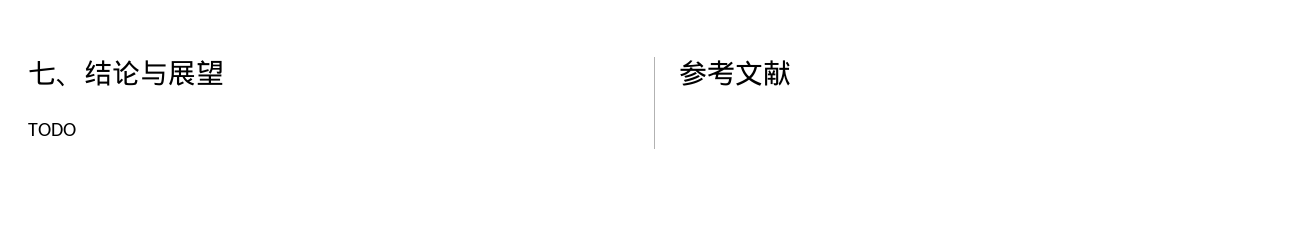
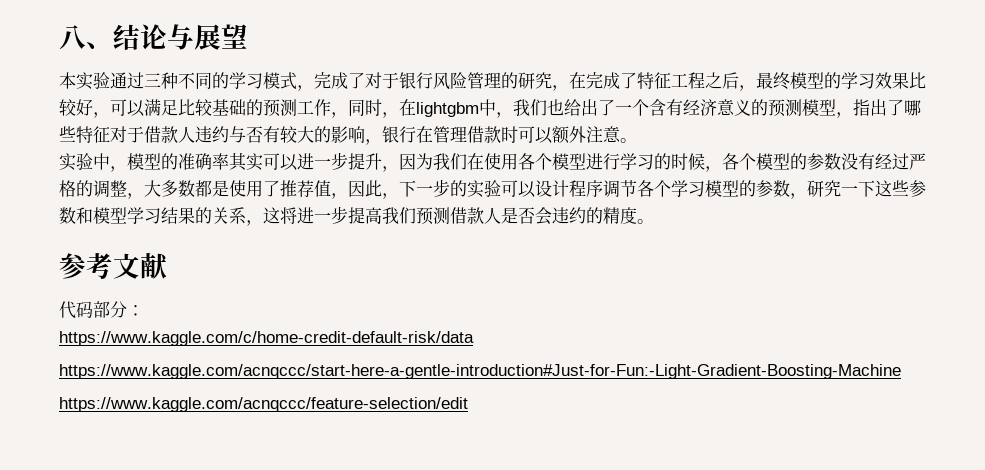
[28,61,56,85] 七 -> [59,25,86,50] 八
[28,123,76,136] [679,60,791,86] TODO // 参考文献 -> [59,72,926,91] [59,99,921,118] [59,126,637,145] [59,152,926,172] [59,179,926,199] [59,206,654,226] [59,253,168,279] [59,301,144,319] [59,331,474,346] [59,364,901,379] [59,397,468,412] 本实验通过三种不同的学习模式，完成了对于银行风险管理的研究，在完成了特征工程之后，最终模型的学习效果比较好，可以满足比较基础的预测工作，同时，在lightgbm中，我们也给出了一个含有经济意义的预测模型，指出了哪些特征对于借款人违约与否有较大的影响，银行在管理借款时可以额外注意。 // 实验中，模型的准确率其实可以进一步提升，因为我们在使用各个模型进行学习的时候，各个模型的参数没有经过严格的调整，大多数都是使用了推荐值，因此，下一步的实验可以设计程序调节各个学习模型的参数，研究一下这些参数和模型学习结果的关系，这将进一步提高我们预测借款人是否会违约的精度。 // 参考文献 // 代码部分： // https://www.kaggle.com/c/home-credit-default-risk/data // https://www.kaggle.com/acnqccc/start-here-a-gentle-introduction#Just-for-Fun:-Light-Gradient-Boosting-Machine // https://www.kaggle.com/acnqccc/feature-selection/edit

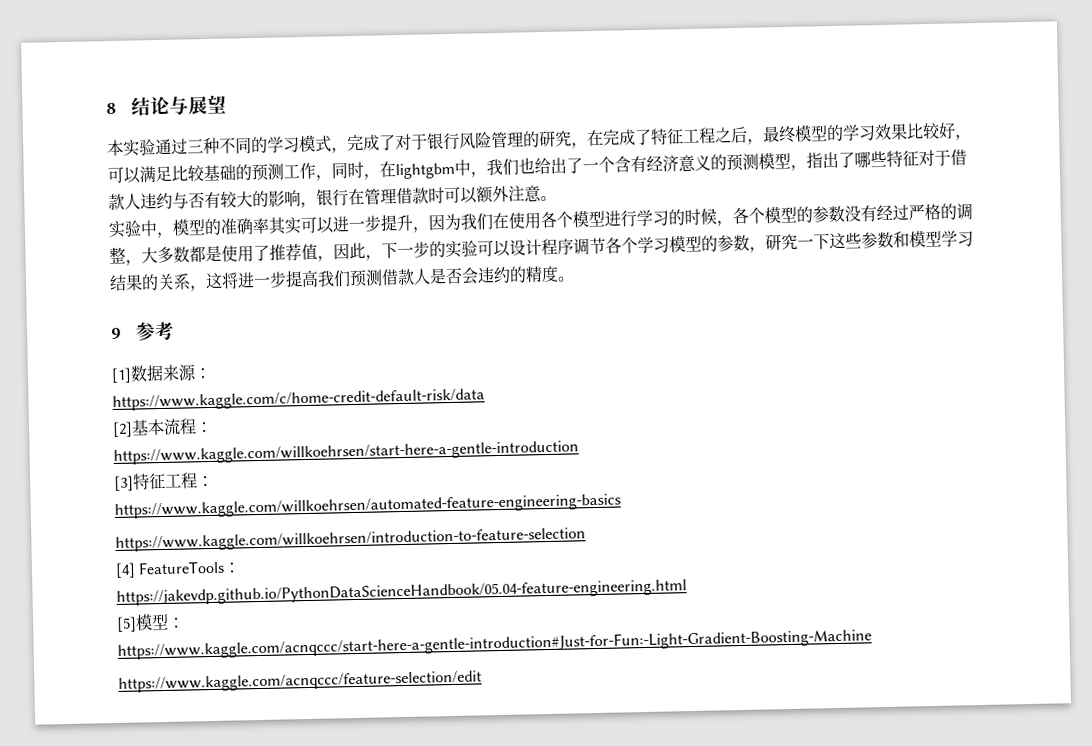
[59,25,113,50] 八、 -> [106,102,117,115] 8
(654, 221) none -> [110,327,122,340] 9
[113,253,168,279] [59,301,127,319] 文献 // 代码部分 -> [111,364,197,384] // [1]数据来源
(474, 338) none -> [112,418,213,438] [113,440,579,465] [114,472,214,491] [114,493,621,519] [115,527,586,552] [115,560,242,578] [116,579,687,606] [116,613,185,632] // [2]基本流程： // https://www.kaggle.com/willkoehrsen/start-here-a-gentle-introduction // [3]特征工程： // https://www.kaggle.com/willkoehrsen/automated-feature-engineering-basics // https://www.kaggle.com/willkoehrsen/introduction-to-feature-selection // [4] FeatureTools： // https://jakevdp.github.io/PythonDataScienceHandbook/05.04-feature-engineering.html // [5]模型：

